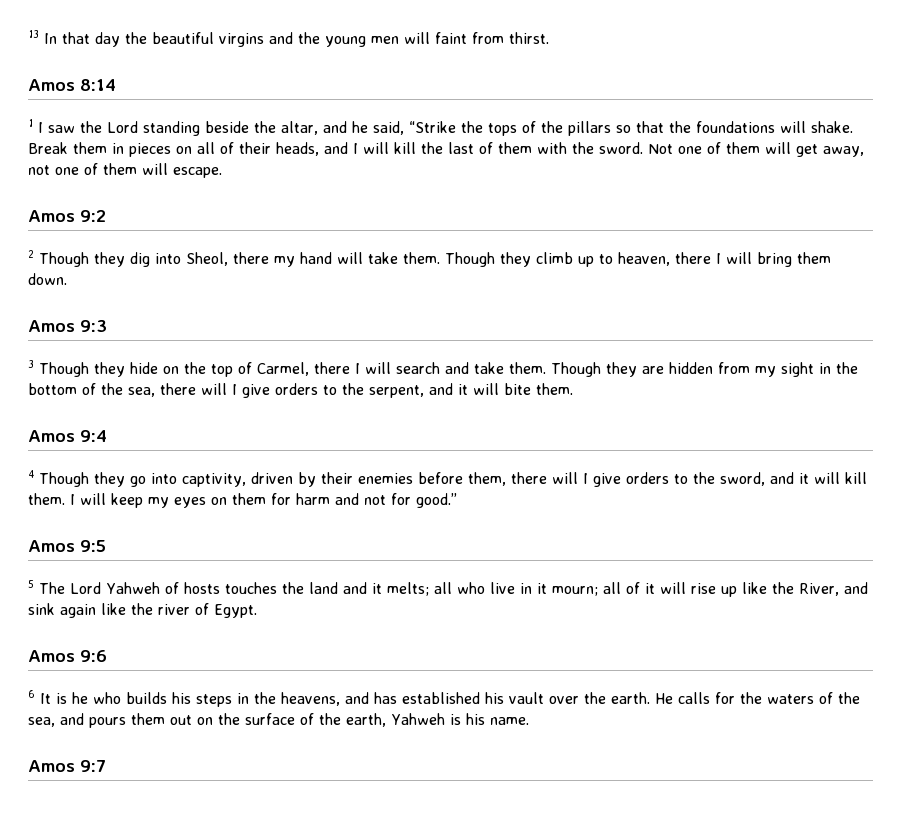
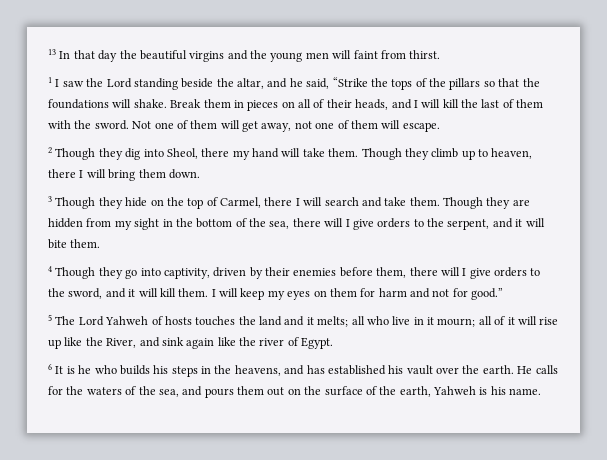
[28,79,116,91] // Amos 8:14 -> (441, 54) none
[28,210,106,222] // Amos 9:2 -> (440, 127) none
[28,320,107,332] // Amos 9:3 -> (200, 174) none
[28,430,107,442] // Amos 9:4 -> (101, 243) none
[28,540,106,552] // Amos 9:5 -> (504, 294) none
[28,650,107,662] // Amos 9:6 -> (334, 343) none
[28,760,106,772] // Amos 9:7 -> (542, 391) none

